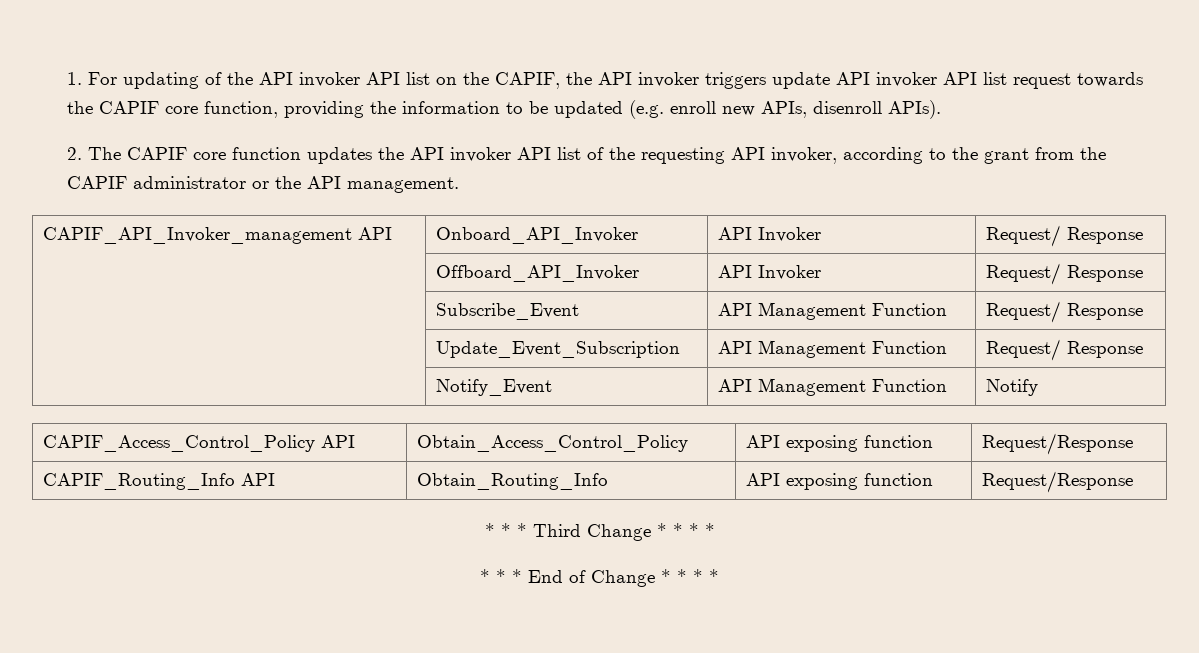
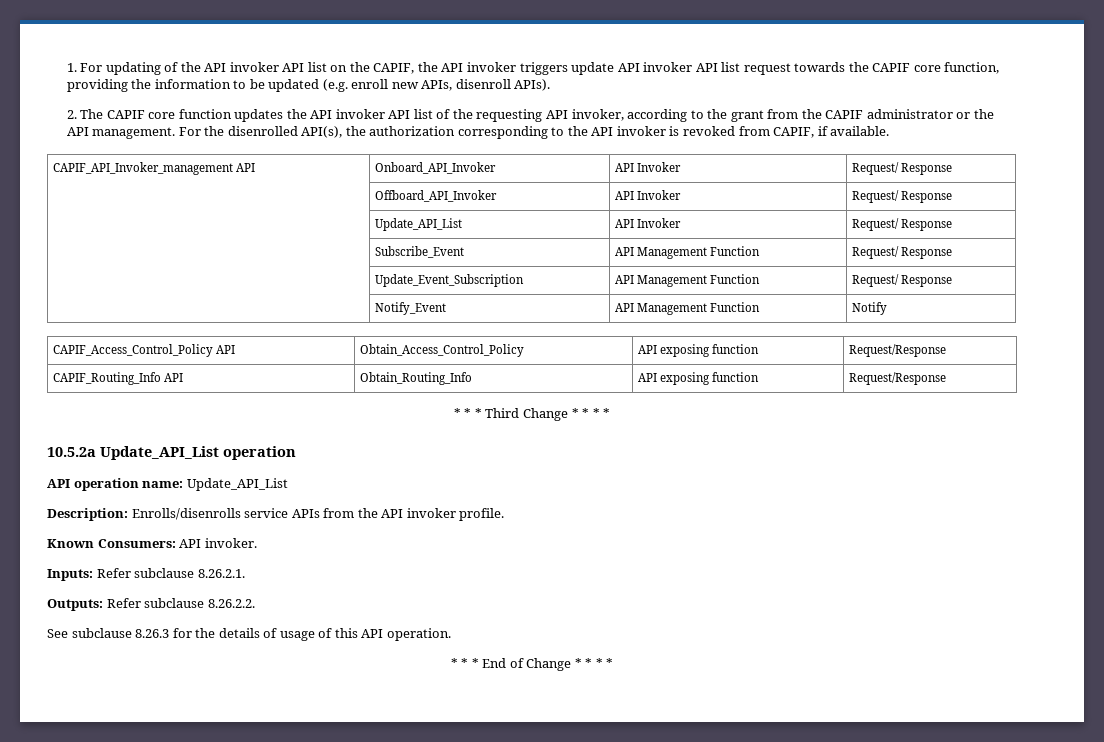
(459, 185) none -> [178,126,890,139] For the disenrolled API(s), the authorization corresponding to the API invoker is revoked from CAPIF, if available.
(1144, 273) none -> [374,218,462,231] [614,218,681,228] [851,218,952,231] // | Update_API_List | API Invoker | Request/ Response
(715, 530) none -> [47,446,296,460] [47,478,288,491] [47,508,505,521] [47,538,257,548] [47,568,245,581] [47,598,255,611] [47,628,451,641] // 10.5.2a Update_API_List operation // API operation name: Update_API_List // Description: Enrolls/disenrolls service APIs from the API invoker profile. // Known Consumers: API invoker. // Inputs: Refer subclause 8.26.2.1. // Outputs: Refer subclause 8.26.2.2. // See subclause 8.26.3 for the details of usage of this API operation.

